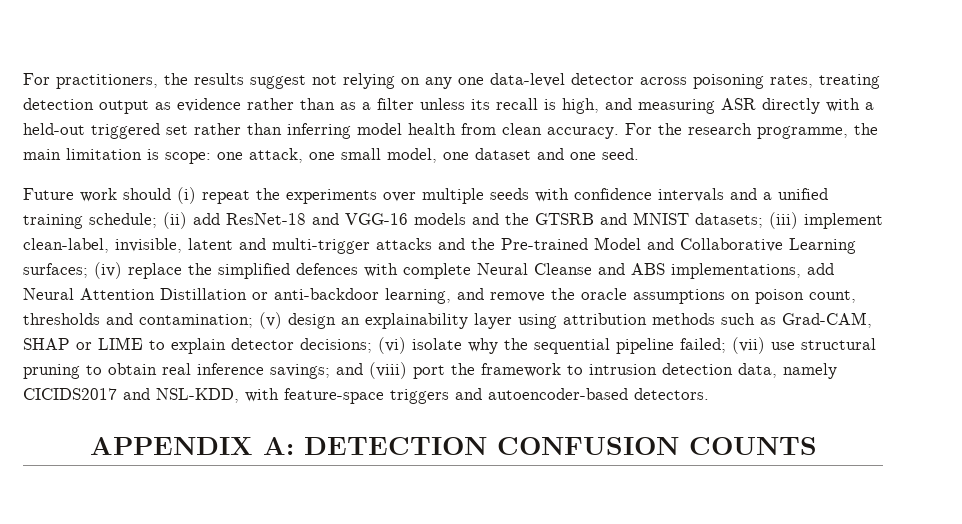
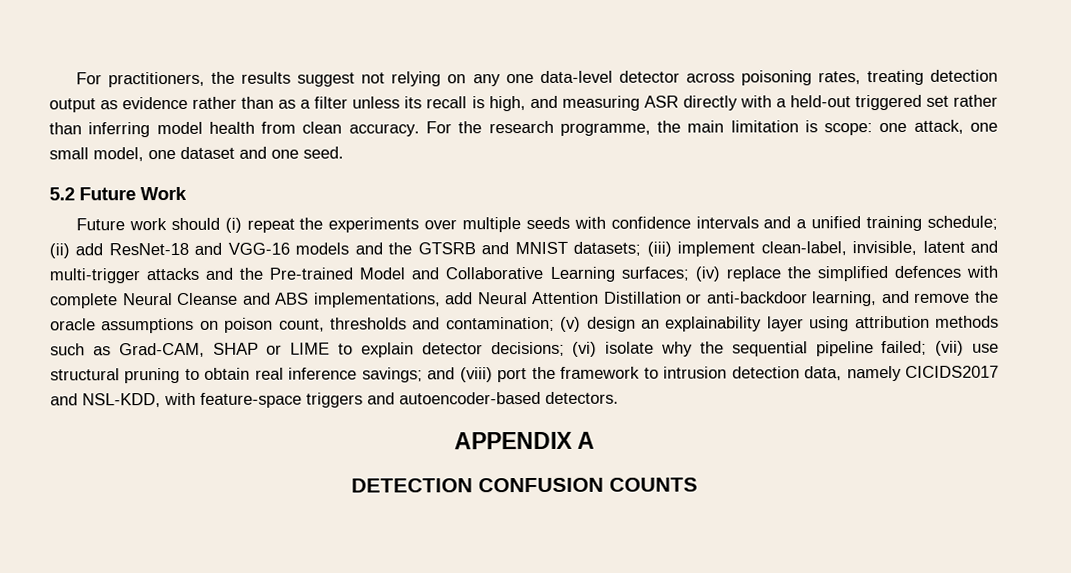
(639, 154) none -> [49,186,187,201] // 5.2 Future Work
[262,437,294,455] A: -> [577,431,596,449] A //

